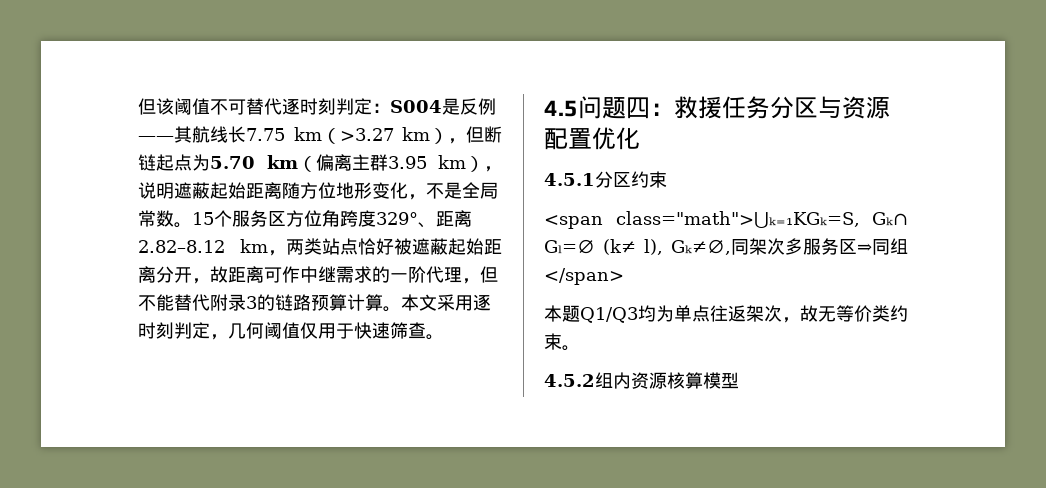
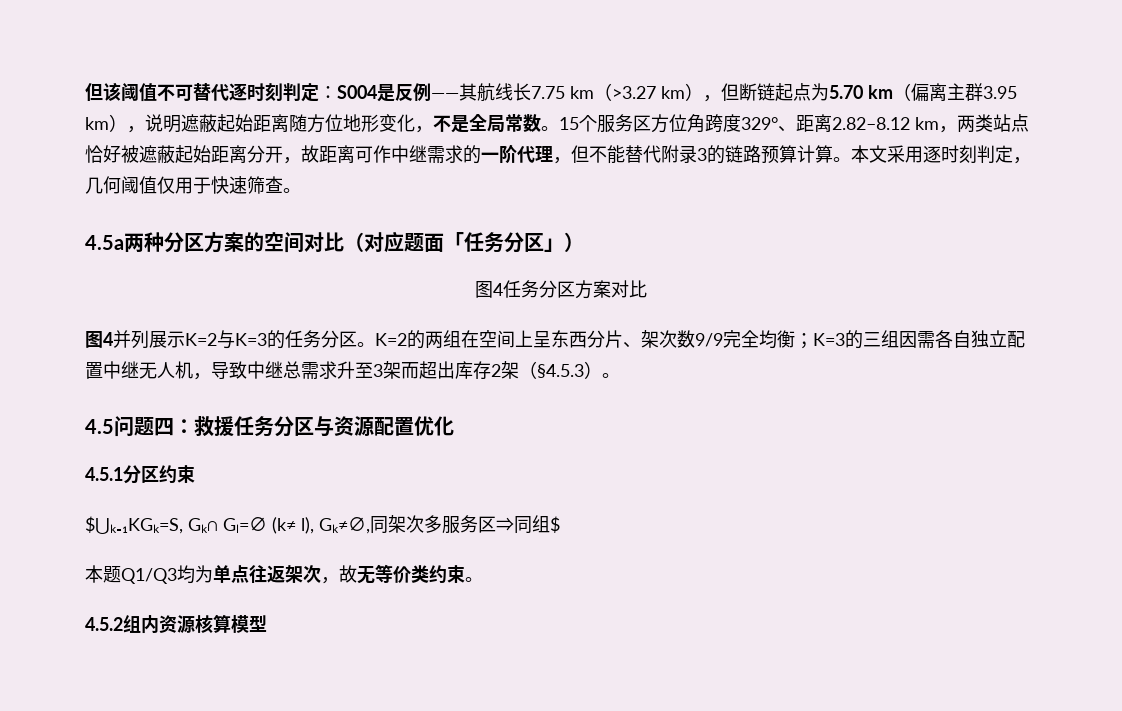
(444, 337) none -> [85,231,584,253] [475,280,647,299] [85,330,1025,349] [85,361,620,380] // 4.5a两种分区方案的空间对比（对应题面「任务分区」） // 图4任务分区方案对比 // 图4并列展示K=2与K=3的任务分区。K=2的两组在空间上呈东西分片、架次数9/9完全均衡；K=3的三组因需各自独立配置中继无人机，导致中继总需求升至3架而超出库存2架（§4.5.3）。
[544,211,860,229] <span class="math">⋃ₖ₌₁KGₖ=S, -> [85,516,183,534] $⋃ₖ₌₁KGₖ=S,
[544,268,624,285] </span> -> [550,516,560,533] $

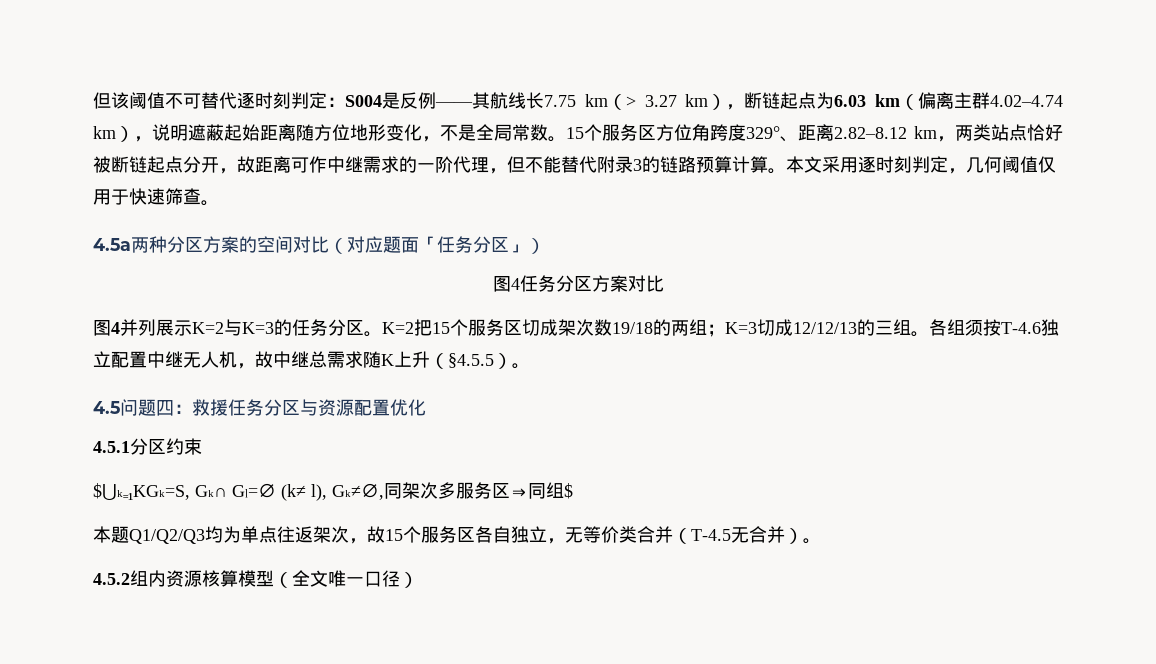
[612,83,739,102] >3.27 km），但 -> [625,94,745,110] > 3.27 km），
[829,85,863,99] 5.70 -> [834,95,867,107] 6.03
[983,86,1017,99] 3.95 -> [990,95,1063,107] 4.02–4.74
[139,145,247,164] 遮蔽起始距离 -> [111,156,183,173] 断链起点
[407,330,971,349] 的两组在空间上呈东西分片、架次数9/9完全均衡；K=3的三组因需各自 -> [414,319,1041,337] 把15个服务区切成架次数19/18的两组；K=3切成12/12/13的三组。各组须按T-4.6
[211,361,247,379] 导致 -> [255,351,273,368] 故
[337,361,584,379] 升至3架而超出库存2架（§4.5.3 -> [363,351,494,369] 随K上升（§4.5.5
[121,568,177,584] Q1/Q3 -> [129,529,205,544] Q1/Q2/Q3
[357,564,465,584] 无等价类约束 -> [385,526,803,544] 15个服务区各自独立，无等价类合并（T-4.5无合并）
(267, 623) none -> [274,570,418,588] （全文唯一口径）

